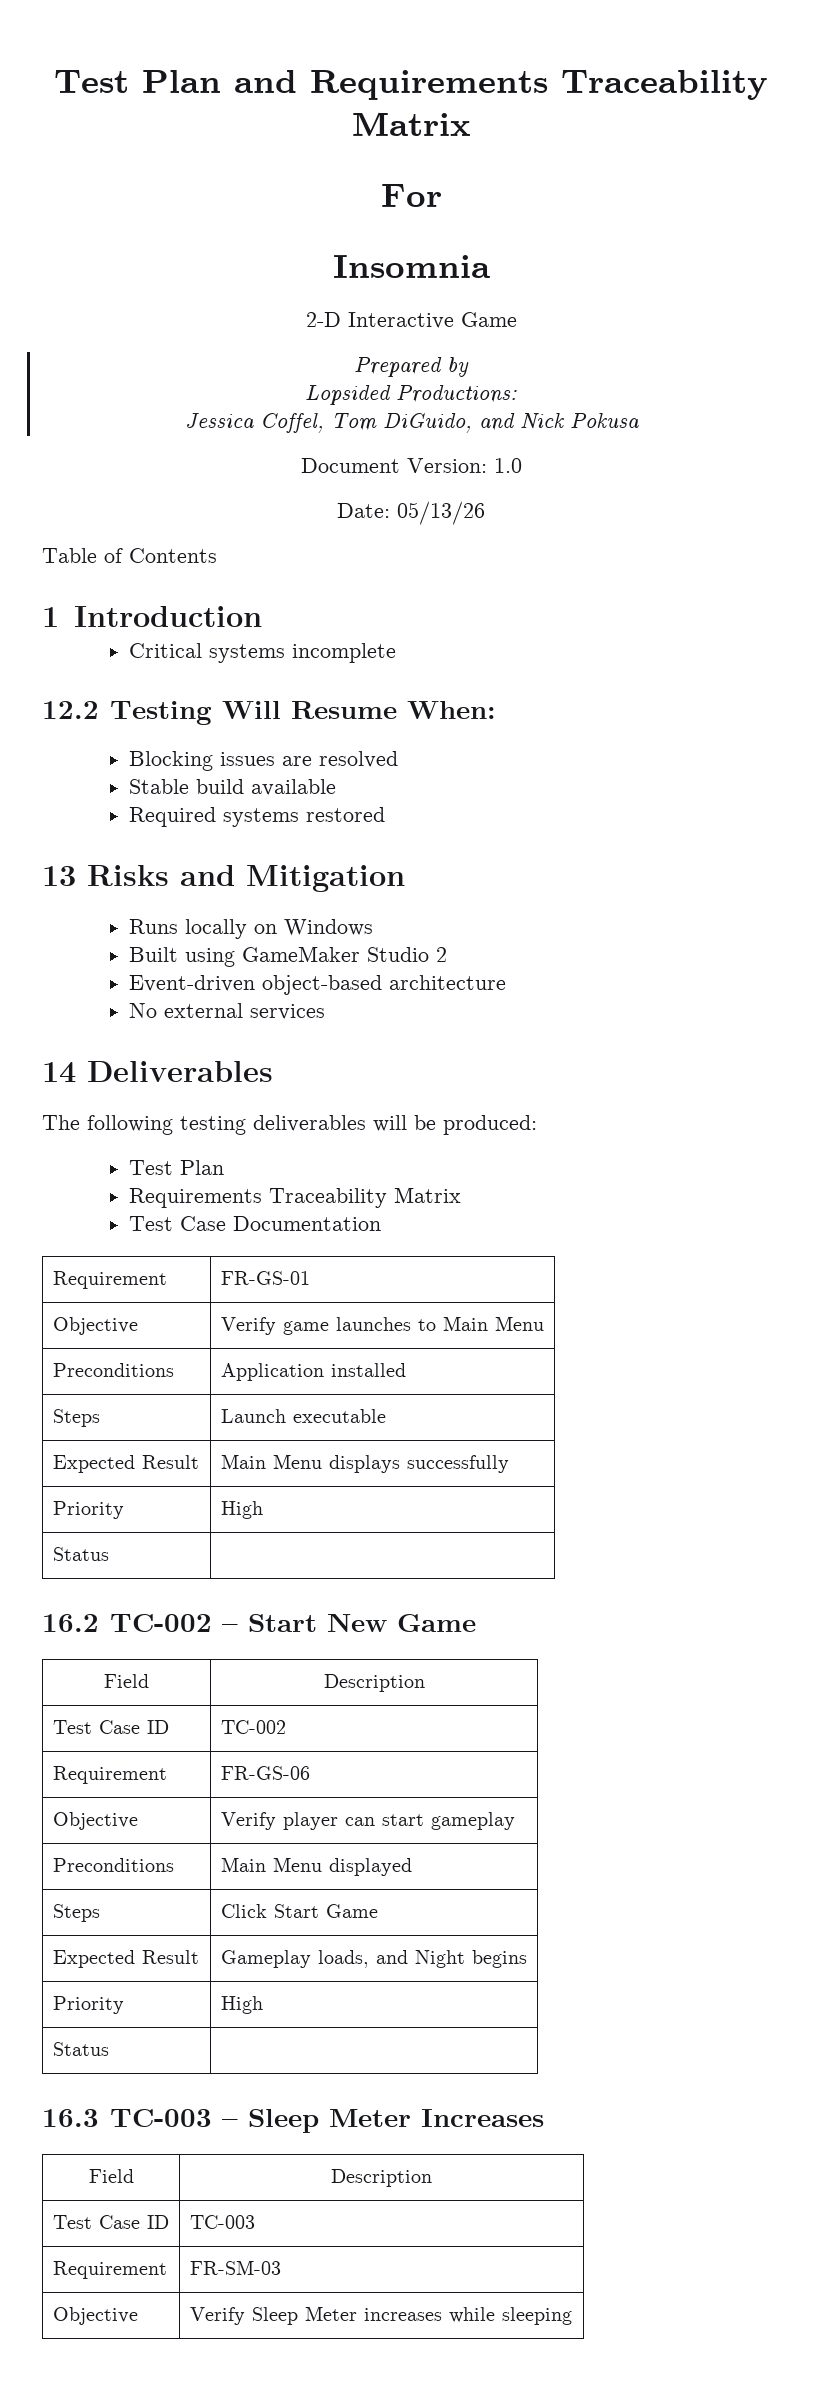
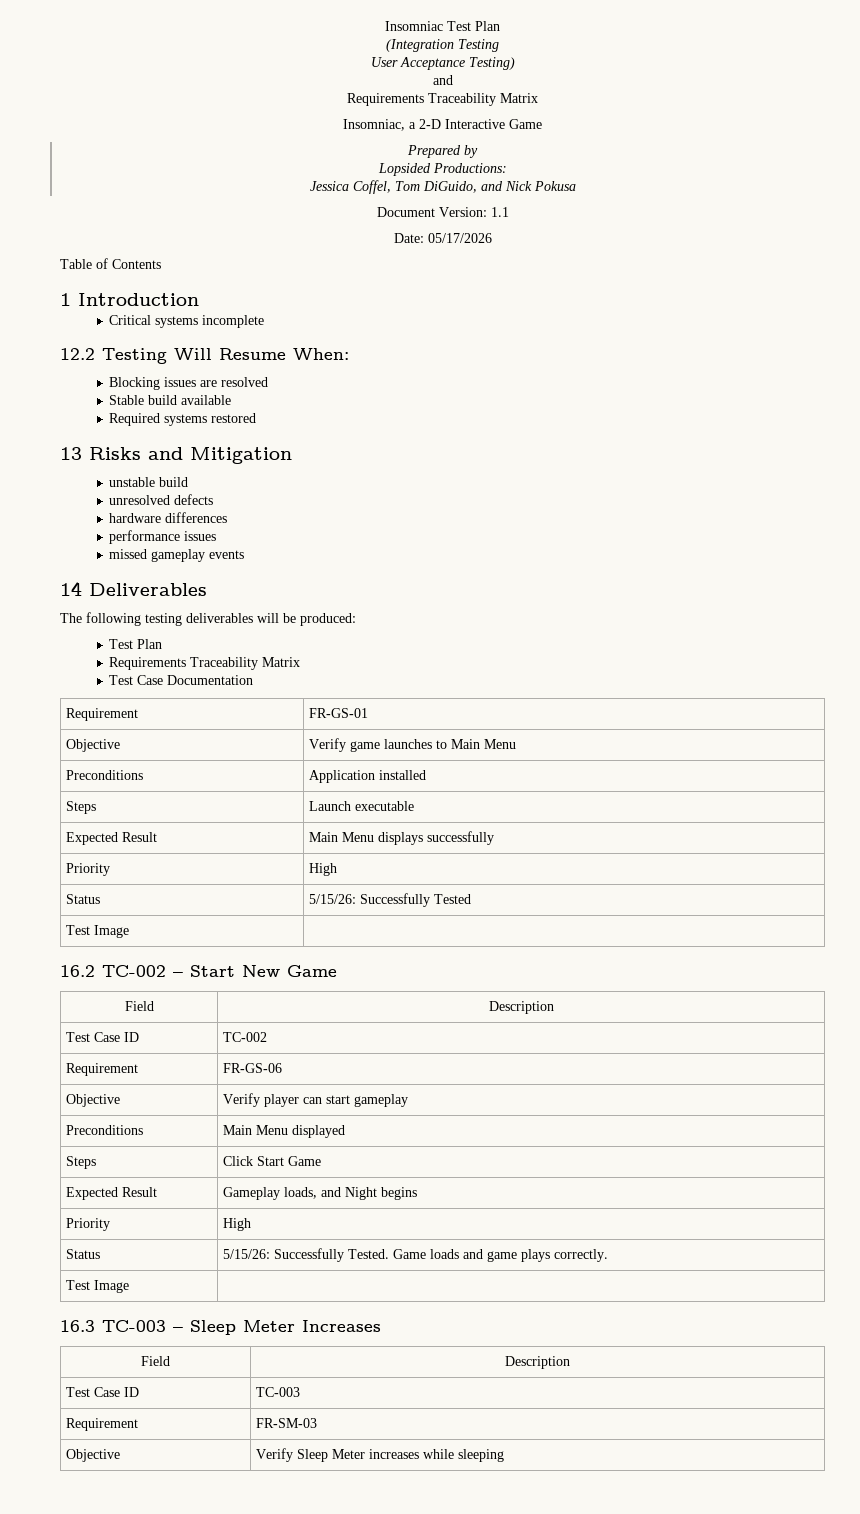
[54,70,768,100] [351,112,471,136] [380,184,442,207] [332,255,490,278] Test Plan and Requirements Traceability Matrix // For // Insomnia // -> [385,21,500,31] [386,39,499,52] [370,57,515,70] [432,75,453,85] [347,93,538,106] [343,119,416,131] Insomniac Test Plan // (Integration Testing // User Acceptance Testing) // and // Requirements Traceability Matrix // Insomniac, a
[493,458,522,473] 1.0 -> [490,207,509,217] 1.1
[397,501,485,525] 05/13/26 -> [427,233,492,243] 05/17/2026
[128,919,373,939] [128,946,447,967] [128,975,506,995] [128,1003,325,1020] Runs locally on Windows // Built using GameMaker Studio 2 // Event-driven object-based architecture // No external services -> [109,477,189,487] [109,494,214,505] [109,512,228,523] [109,530,217,544] [109,549,245,562] unstable build // unresolved defects // hardware differences // performance issues // missed gameplay events
(109, 1554) none -> [309,893,472,907] [66,925,130,938] | 5/15/26: Successfully Tested // Test Image
(109, 2049) none -> [223,1248,609,1262] [66,1280,130,1293] | 5/15/26: Successfully Tested. Game loads and game plays correctly. // Test Image

